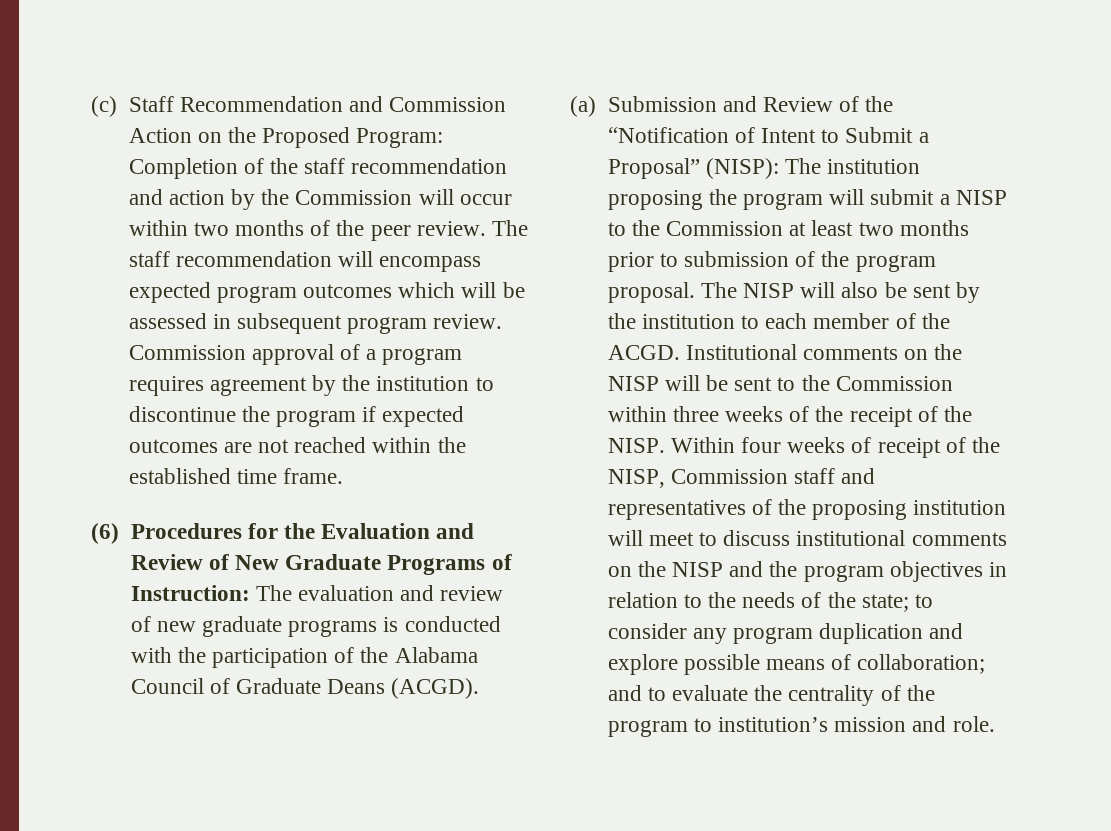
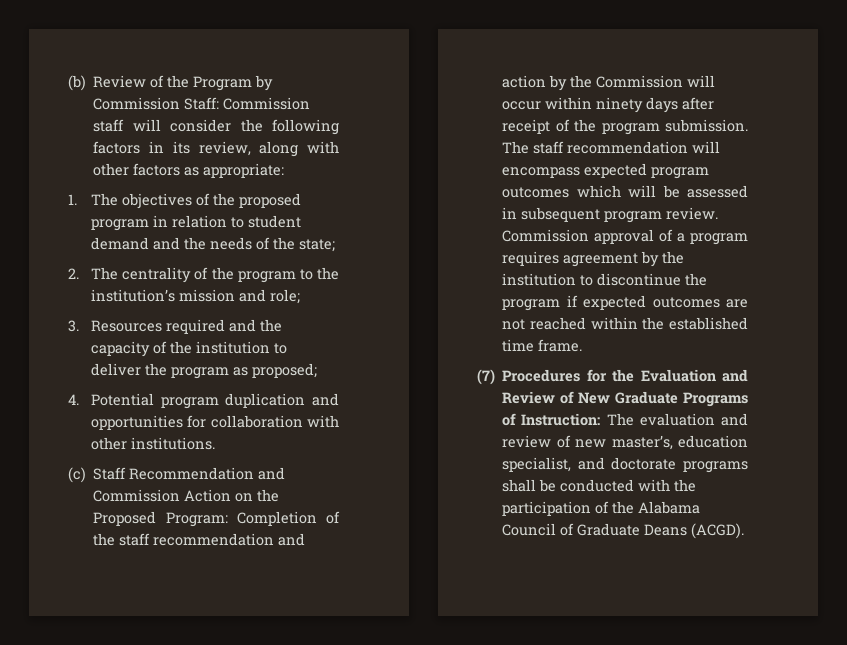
(91, 106) none -> [68,75,274,91] [93,97,311,110] [93,119,339,135] [93,141,339,157] [93,163,285,178] [68,193,302,209] [91,215,302,231] [91,237,336,252] [68,267,339,283] [91,289,301,304] [68,319,283,334] [91,341,288,357] [91,363,318,379] [68,393,339,409] [91,415,339,430] [91,437,216,450] (b) Review of the Program by Commission Staff: Commission staff will consider the following factors in its review, along with other factors as appropriate: // 1. The objectives of the proposed program in relation to student demand and the needs of the state; // 2. The centrality of the program to the institution’s mission and role; // 3. Resources required and the capacity of the institution to deliver the program as proposed; // 4. Potential program duplication and opportunities for collaboration with other institutions. //
[193,220,486,241] two months of the peer review. -> [596,97,715,113] [502,119,748,135] ninety days after receipt of the program submission.
[91,523,119,544] (6) -> [477,369,495,385] (7)
[201,616,399,637] graduate programs is -> [611,435,748,450] [502,457,748,473] [502,479,557,492] master’s, education specialist, and doctorate programs shall be
[570,96,894,117] [607,127,929,143] [607,158,921,179] [607,189,1007,210] [607,220,969,236] [607,251,936,272] [607,282,980,303] [607,313,950,329] [607,344,963,360] [607,375,953,391] [607,406,972,427] [607,437,1000,458] [607,468,876,488] [607,499,1007,520] [607,530,1007,546] [607,561,1007,582] [607,592,933,612] [607,623,964,644] [607,654,986,675] [607,685,935,706] [607,716,995,737] // (a) Submission and Review of the “Notification of Intent to Submit a Proposal” (NISP): The institution proposing the program will submit a NISP to the Commission at least two months prior to submission of the program proposal. The NISP will also be sent by the institution to each member of the ACGD. Institutional comments on the NISP will be sent to the Commission within three weeks of the receipt of the NISP. Within four weeks of receipt of the NISP, Commission staff and representatives of the proposing institution will meet to discuss institutional comments on the NISP and the program objectives in relation to the needs of the state; to consider any program duplication and explore possible means of collaboration; and to evaluate the centrality of the program to institution’s mission and role. -> (745, 531) none

